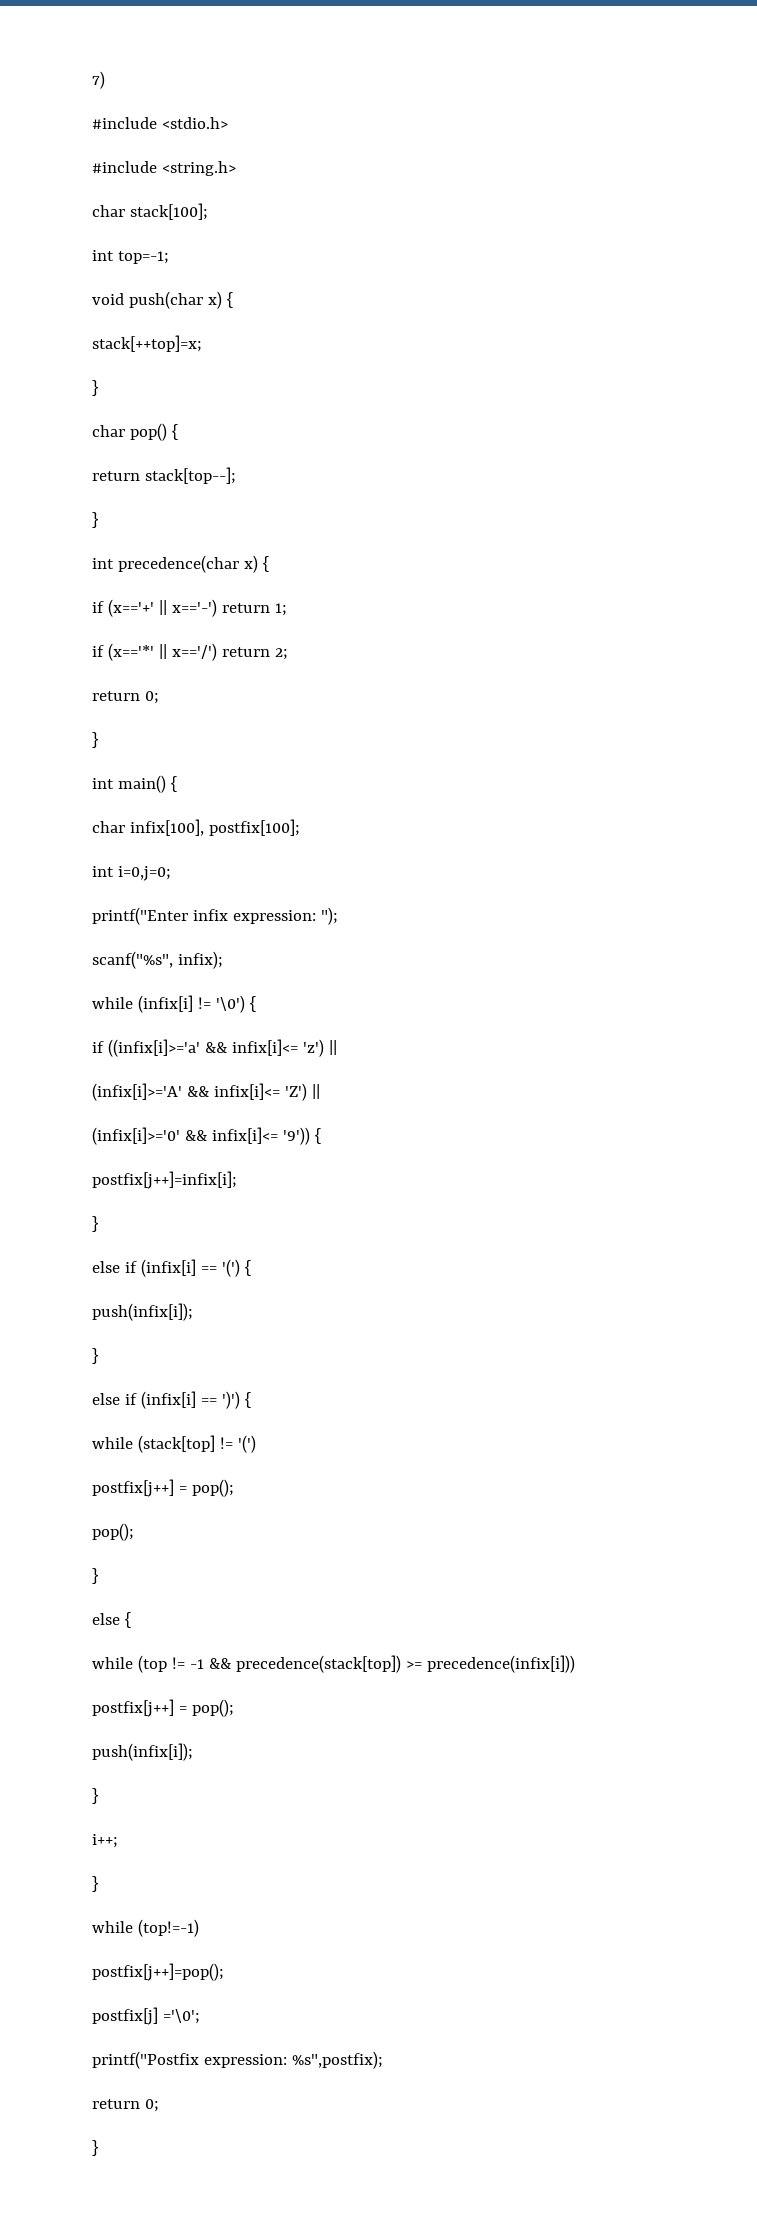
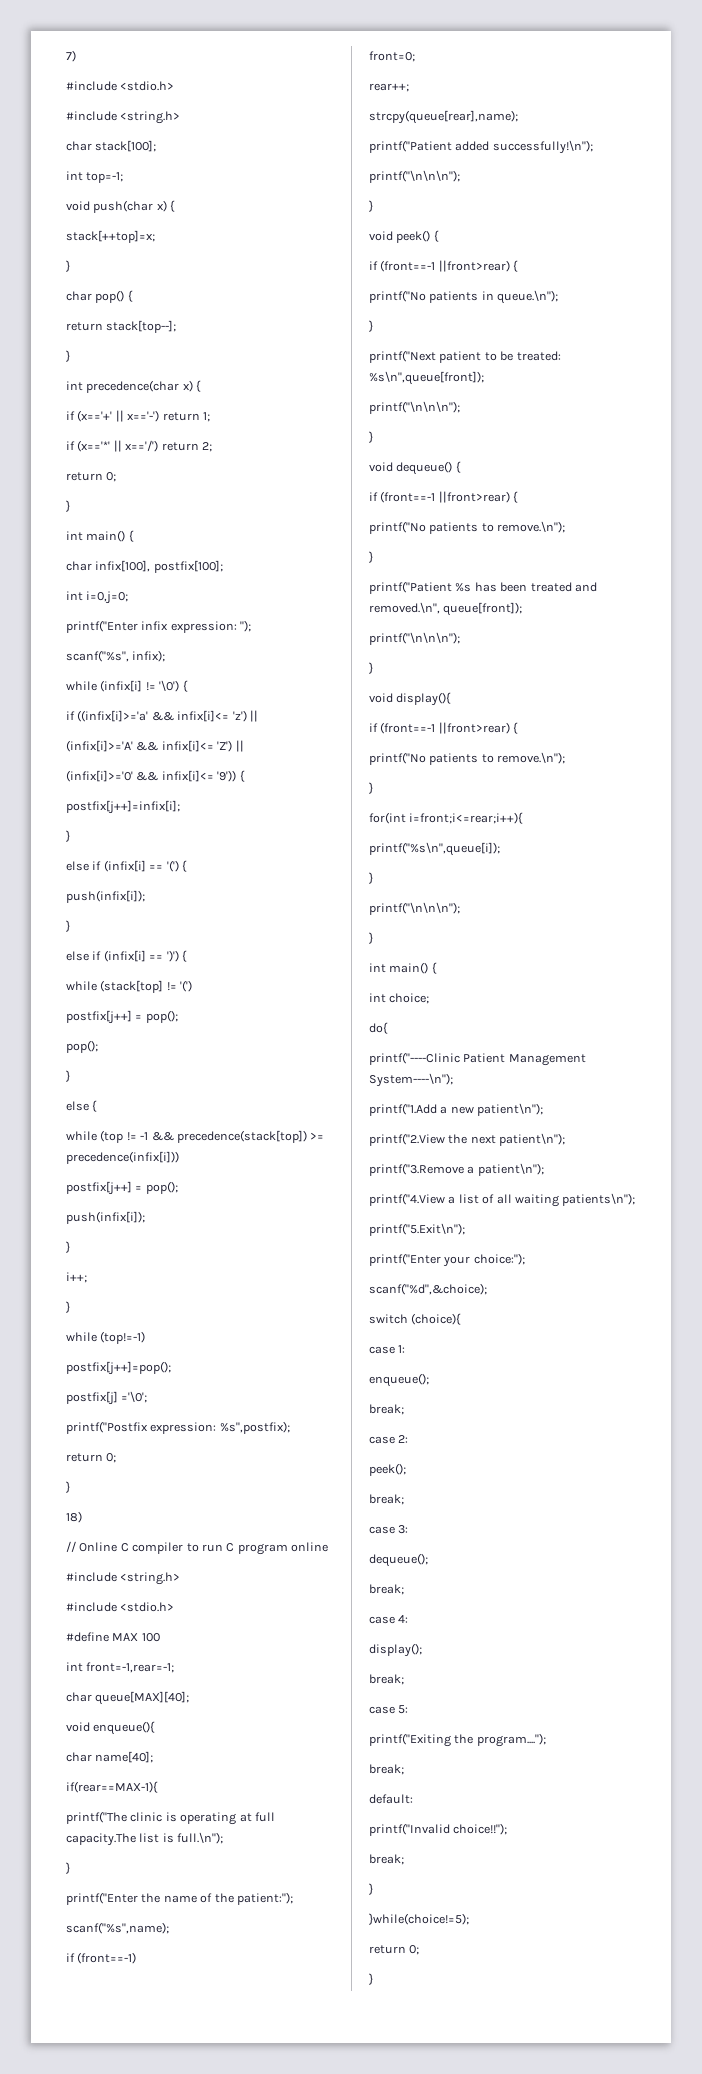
(98, 2148) none -> [66,1511,82,1523] [66,1541,328,1555] [66,1572,181,1585] [66,1602,175,1612] [66,1632,160,1642] [66,1662,175,1673] [66,1691,190,1705] [66,1721,156,1735] [66,1751,154,1763] [66,1781,158,1793] [66,1811,275,1825] [66,1832,224,1846] [66,1862,70,1874] [66,1892,293,1905] [66,1922,169,1934] [66,1952,137,1964] [369,51,415,62] [369,83,409,92] [369,110,518,124] [369,140,593,154] [369,170,460,183] [369,200,373,212] [369,230,439,243] [369,260,519,272] [369,290,559,304] [369,320,373,332] [369,350,561,363] [369,371,484,385] [369,401,460,414] [369,431,373,443] [369,461,461,475] [369,491,519,503] [369,521,566,534] [369,551,373,563] [369,581,597,594] [369,602,523,616] [369,632,460,645] [369,662,373,674] [369,692,452,706] [369,722,519,734] [369,752,566,765] [369,782,373,794] [369,812,524,824] [369,842,500,856] [369,872,373,884] [369,902,460,915] [369,932,373,944] [369,962,437,974] [369,993,430,1004] [369,1022,388,1034] [369,1052,586,1066] [369,1073,453,1087] [369,1103,544,1116] [369,1133,566,1146] [369,1163,544,1176] [369,1193,636,1207] [369,1223,465,1236] [369,1253,525,1267] [369,1283,487,1295] [369,1313,462,1325] [369,1345,406,1354] [369,1373,429,1387] [369,1404,404,1415] [369,1435,409,1444] [369,1463,406,1476] [369,1494,404,1505] [369,1525,409,1534] [369,1553,428,1567] [369,1584,404,1595] [369,1615,409,1624] [369,1643,422,1657] [369,1674,404,1685] [369,1705,409,1714] [369,1733,546,1747] [369,1764,404,1775] [369,1794,413,1804] [369,1823,508,1836] [369,1854,404,1865] [369,1883,373,1895] [369,1913,469,1925] [369,1945,420,1955] [369,1973,373,1985] // 18) // // Online C compiler to run C program online // #include <string.h> // #include <stdio.h> // #define MAX 100 // int front=-1,rear=-1; // char queue[MAX][40]; // void enqueue(){ // char name[40]; // if(rear==MAX-1){ // printf("The clinic is operating at full capacity.The list is full.\n"); // } // printf("Enter the name of the patient:"); // scanf("%s",name); // if (front==-1) // front=0; // rear++; // strcpy(queue[rear],name); // printf("Patient added successfully!\n"); // printf("\n\n\n"); // } // void peek() { // if (front==-1 ||front>rear) { // printf("No patients in queue.\n"); // } // printf("Next patient to be treated: %s\n",queue[front]); // printf("\n\n\n"); // } // void dequeue() { // if (front==-1 ||front>rear) { // printf("No patients to remove.\n"); // } // printf("Patient %s has been treated and removed.\n", queue[front]); // printf("\n\n\n"); // } // void display(){ // if (front==-1 ||front>rear) { // printf("No patients to remove.\n"); // } // for(int i=front;i<=rear;i++){ // printf("%s\n",queue[i]); // } // printf("\n\n\n"); // } // int main() { // int choice; // do{ // printf("----Clinic Patient Management System----\n"); // printf("1.Add a new patient\n"); // printf("2.View the next patient\n"); // printf("3.Remove a patient\n"); // printf("4.View a list of all waiting patients\n"); // printf("5.Exit\n"); // printf("Enter your choice:"); // scanf("%d",&choice); // switch (choice){ // case 1: // enqueue(); // break; // case 2: // peek(); // break; // case 3: // dequeue(); // break; // case 4: // display(); // break; // case 5: // printf("Exiting the program...."); // break; // default: // printf("Invalid choice!!"); // break; // } // }while(choice!=5); // return 0; // }

